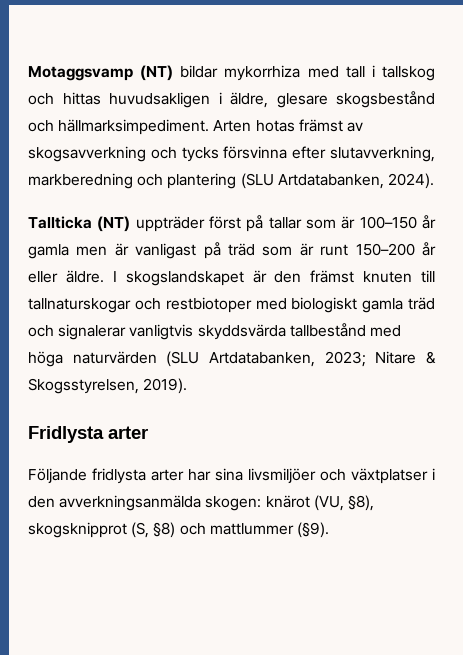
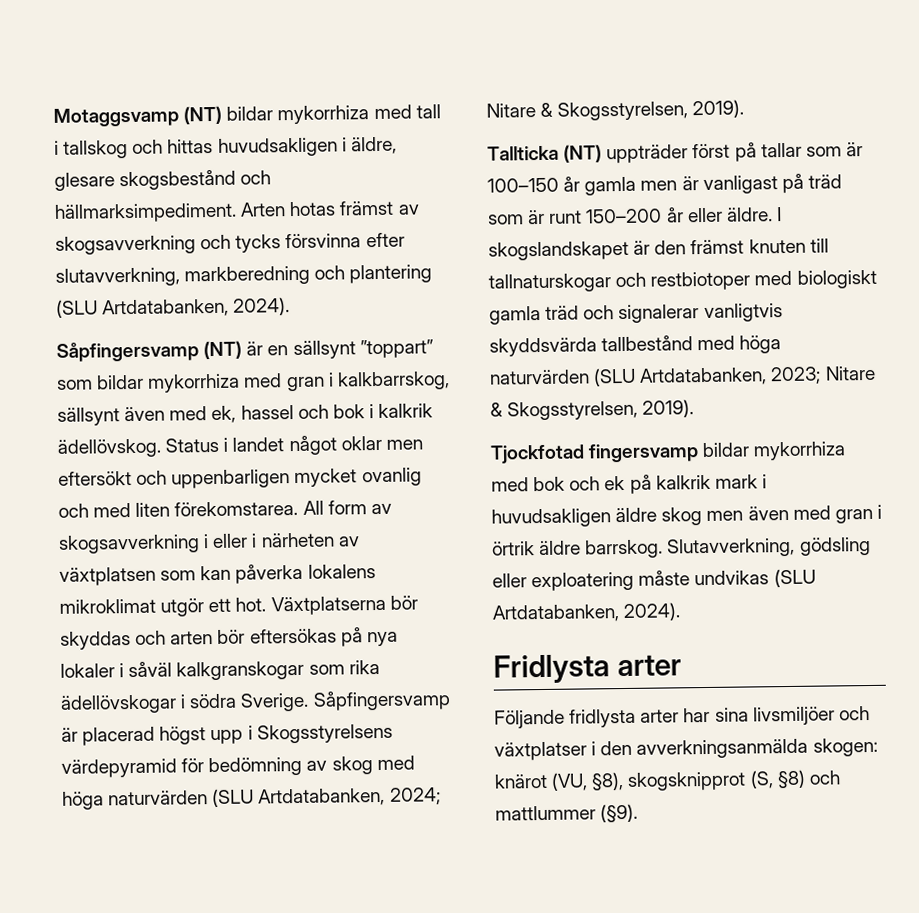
(434, 181) none -> [56,339,434,362] [57,371,450,393] [57,403,434,426] [57,435,423,458] [58,467,422,489] [58,500,392,518] [58,532,360,554] [59,563,376,586] [59,595,418,617] [60,627,398,650] [60,659,380,681] [60,690,451,714] [61,723,393,746] [61,755,415,778] [62,787,441,810] [486,99,745,121] // Såpfingersvamp (NT) är en sällsynt ”toppart” som bildar mykorrhiza med gran i kalkbarrskog, sällsynt även med ek, hassel och bok i kalkrik ädellövskog. Status i landet något oklar men eftersökt och uppenbarligen mycket ovanlig och med liten förekomstarea. All form av skogsavverkning i eller i närheten av växtplatsen som kan påverka lokalens mikroklimat utgör ett hot. Växtplatserna bör skyddas och arten bör eftersökas på nya lokaler i såväl kalkgranskogar som rika ädellövskogar i södra Sverige. Såpfingersvamp är placerad högst upp i Skogsstyrelsens värdepyramid för bedömning av skog med höga naturvärden (SLU Artdatabanken, 2024; Nitare & Skogsstyrelsen, 2019).
(188, 386) none -> [490,441,847,464] [491,474,767,494] [491,504,882,528] [492,536,871,559] [492,568,816,592] [492,602,682,623] // Tjockfotad fingersvamp bildar mykorrhiza med bok och ek på kalkrik mark i huvudsakligen äldre skog men även med gran i örtrik äldre barrskog. Slutavverkning, gödsling eller exploatering måste undvikas (SLU Artdatabanken, 2024).

